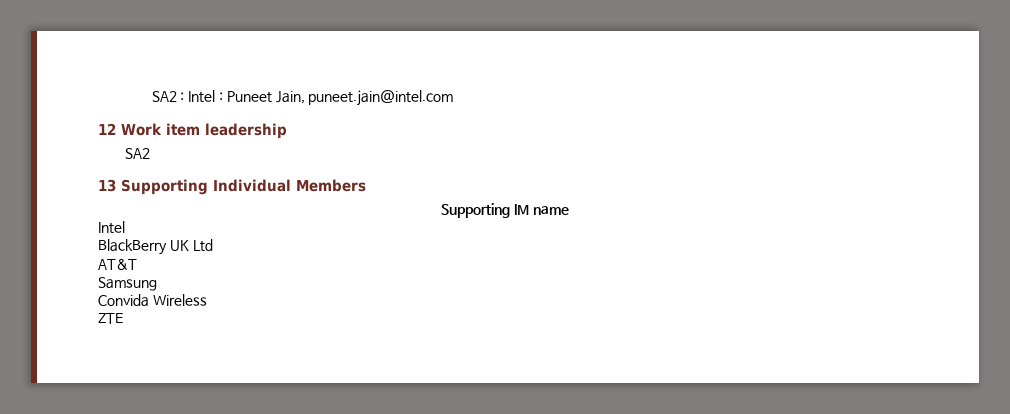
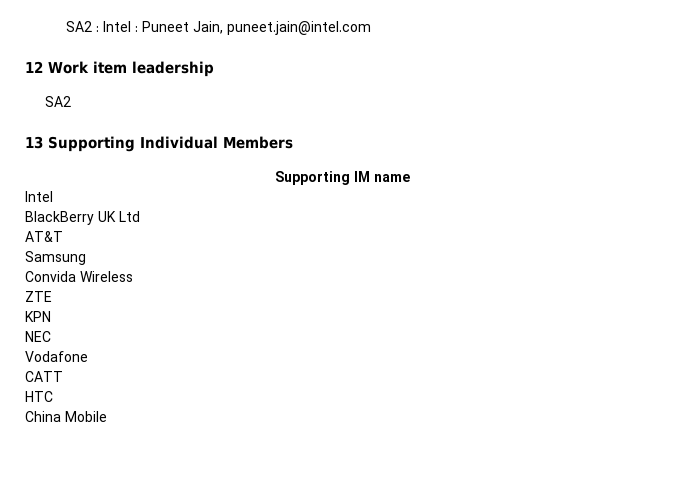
(123, 318) none -> [25,311,51,322] [25,331,51,342] [25,351,88,362] [25,371,63,382] [25,391,53,402] [25,411,107,422] // KPN // NEC // Vodafone // CATT // HTC // China Mobile

